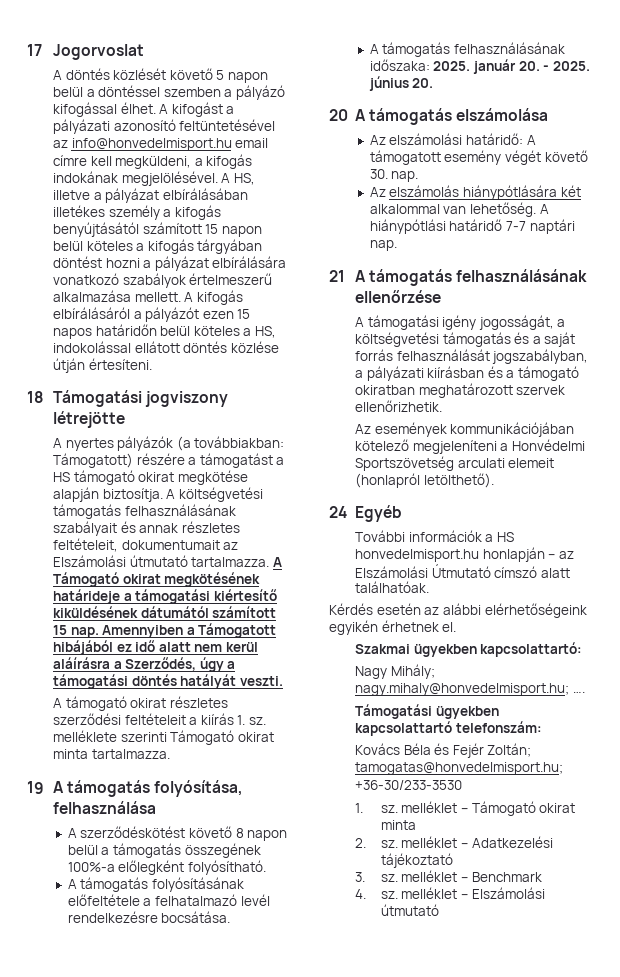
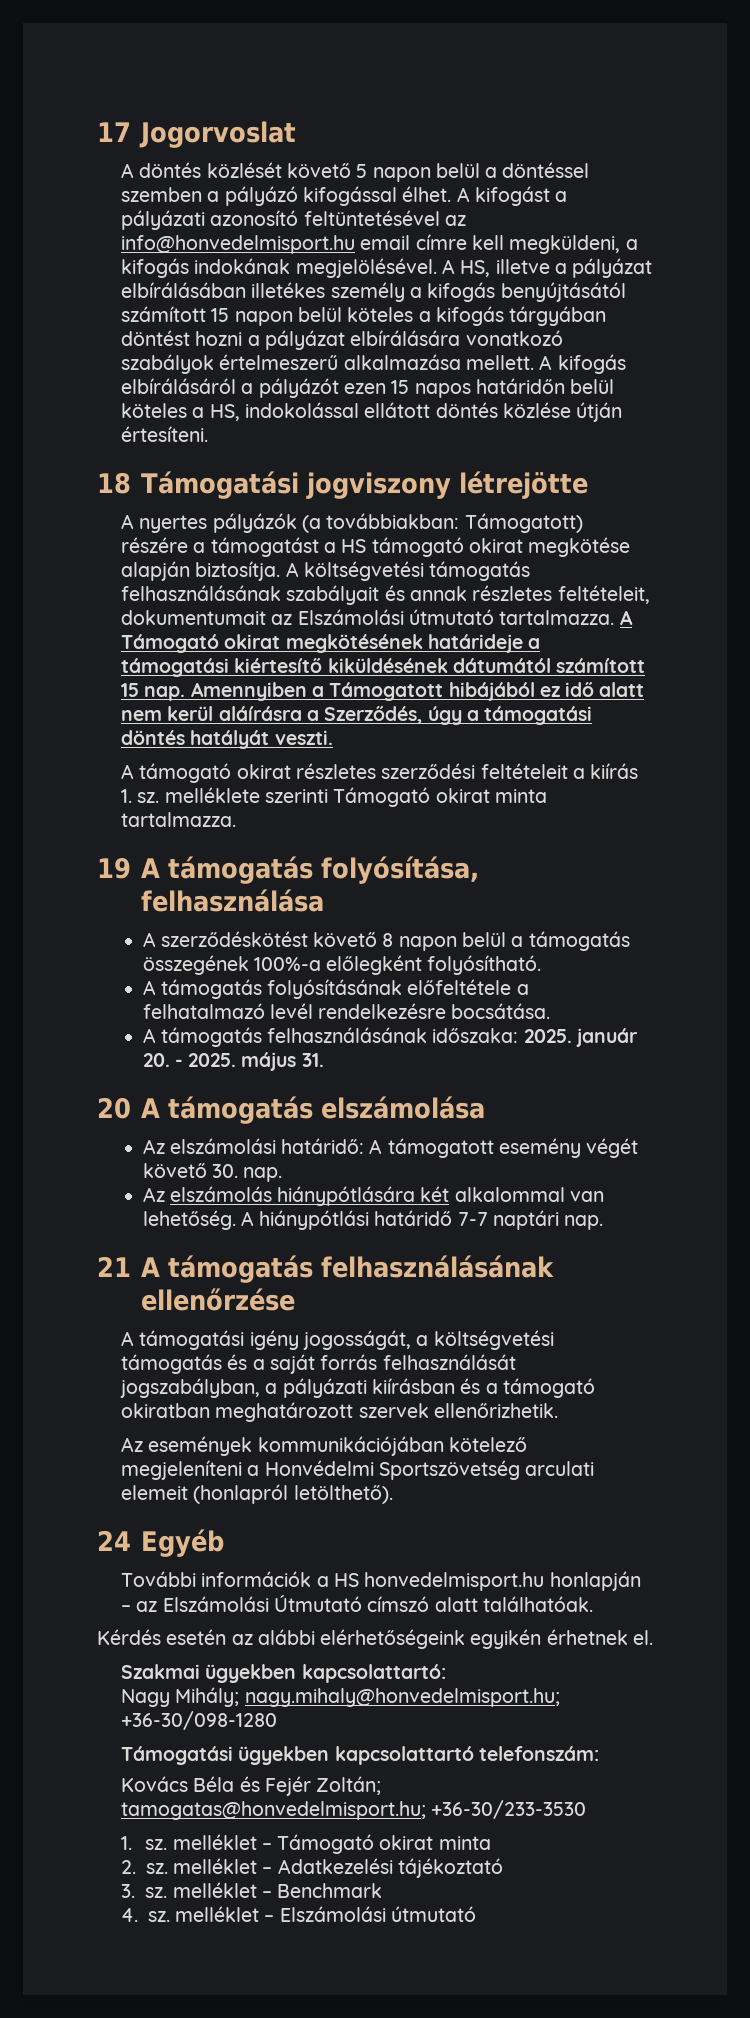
[368,76,434,91] június 20. -> [241,1052,324,1071] május 31.
[572,691,585,693] …. -> [121,1711,278,1730] +36-30/098-1280

